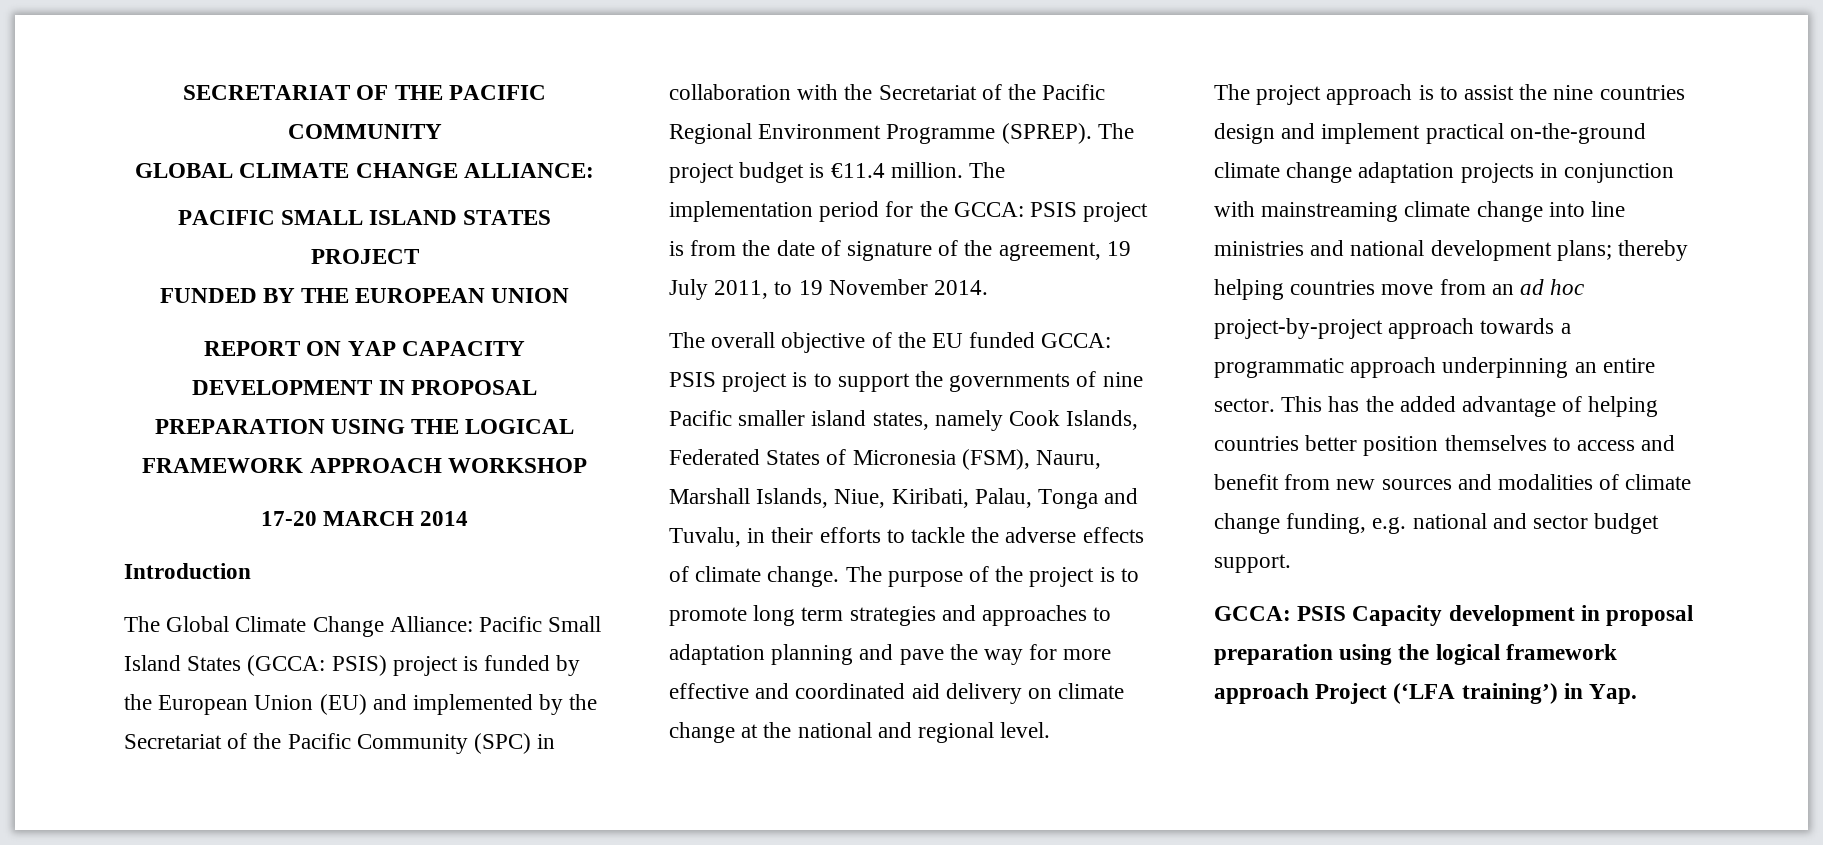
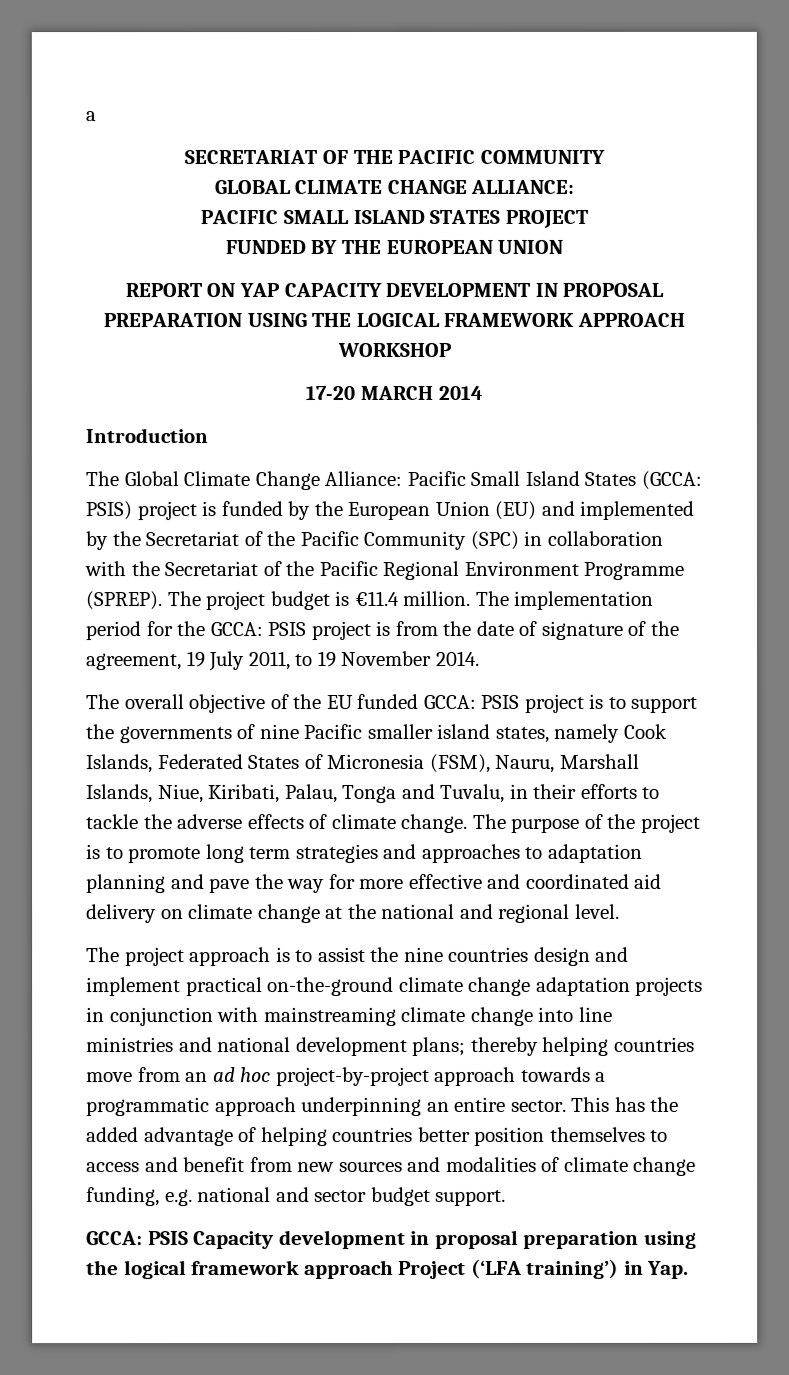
(183, 92) none -> [85,111,96,122] a //

